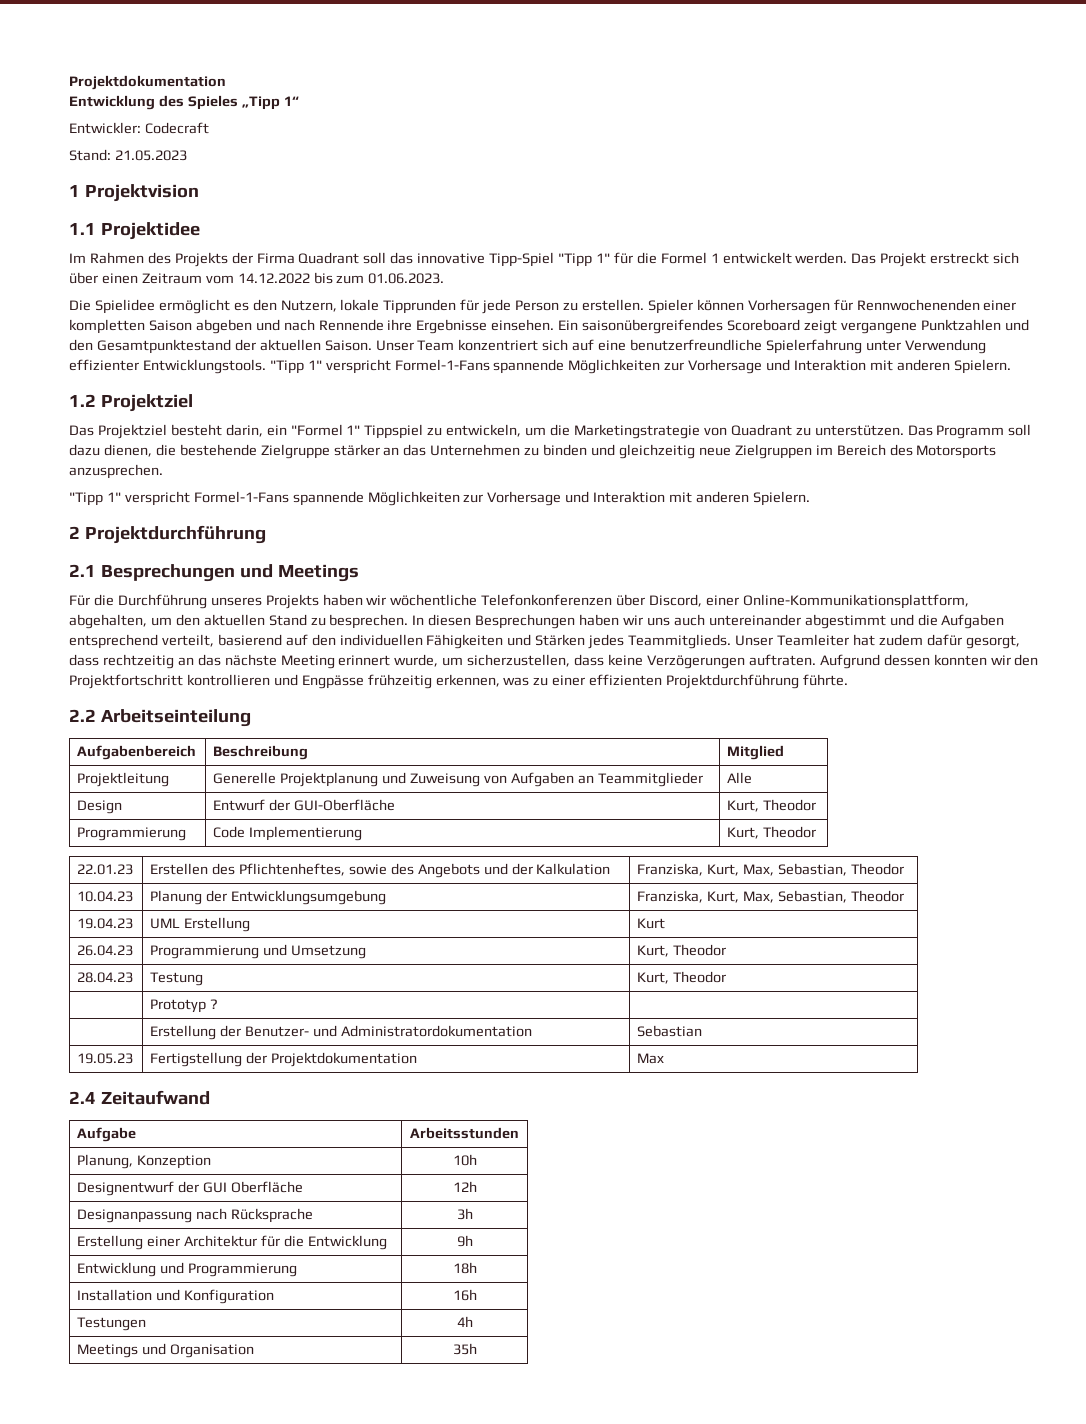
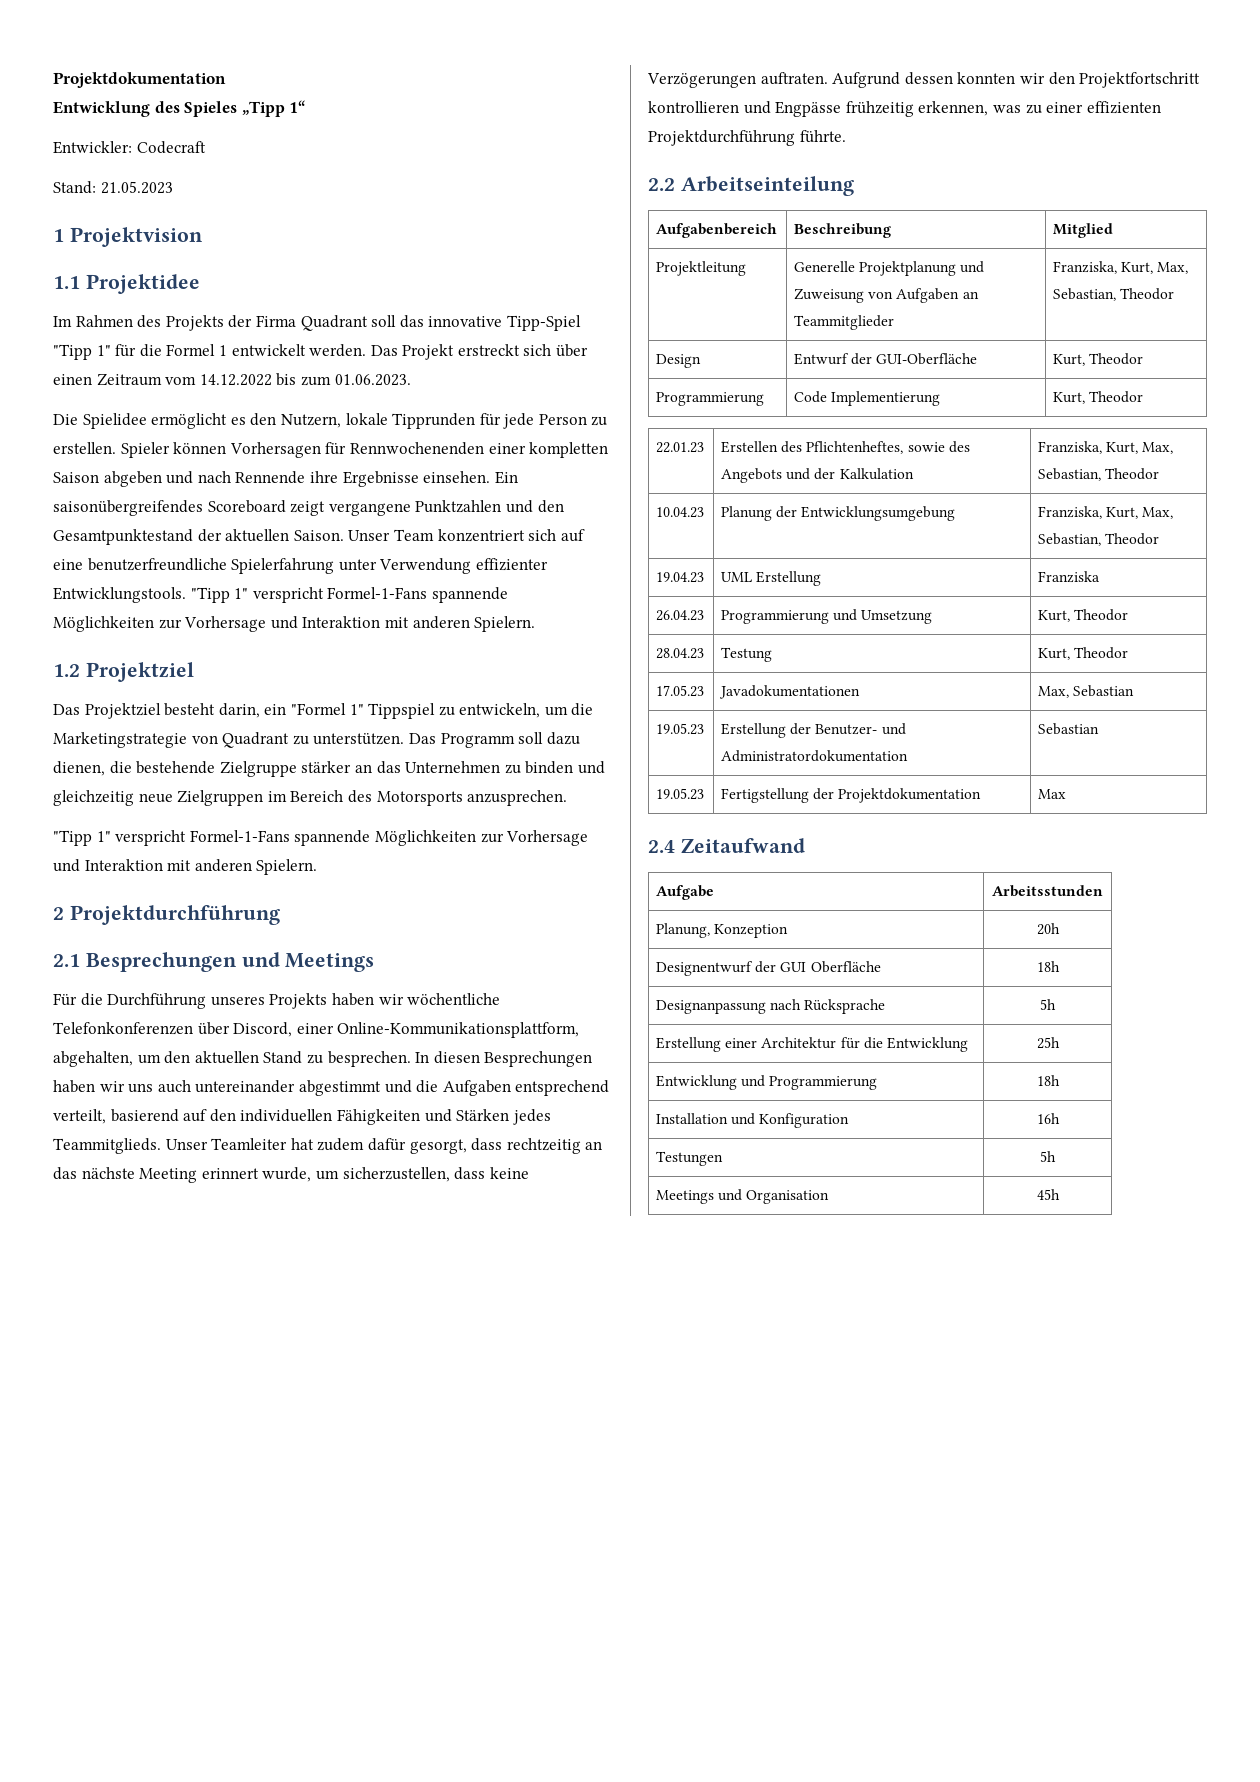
[727,772,753,784] Alle -> [1053,261,1189,274] [1053,288,1175,301] Franziska, Kurt, Max, Sebastian, Theodor
[637,918,666,929] Kurt -> [1038,571,1101,583] Franziska
[150,999,219,1013] | Prototyp ? | // -> [656,685,705,697] [719,685,861,699] [1038,685,1135,698] [656,723,705,735] 17.05.23 | Javadokumentationen | Max, Sebastian // 19.05.23
[452,1154,477,1166] 10h -> [1036,923,1060,935] 20h
[452,1181,477,1192] 12h -> [1036,961,1060,972] 18h
[456,1208,473,1220] 3h -> [1040,999,1056,1010] 5h
[456,1235,473,1247] 9h -> [1036,1037,1060,1049] 25h
[456,1316,473,1327] 4h -> [1040,1151,1056,1162] 5h
[452,1343,477,1355] 35h -> [1036,1189,1060,1200] 45h

